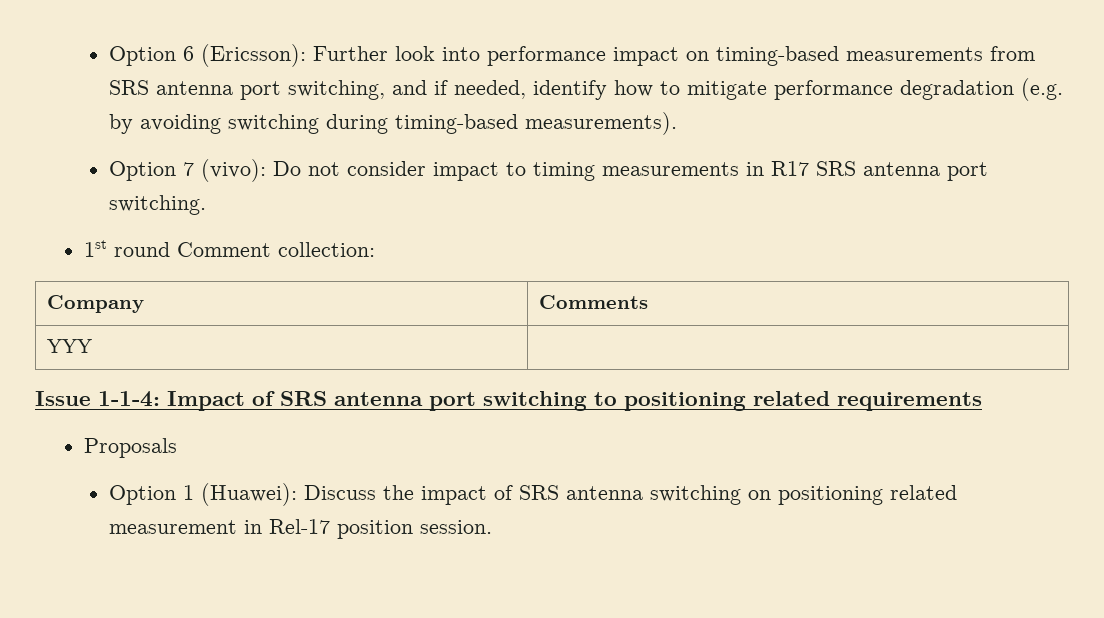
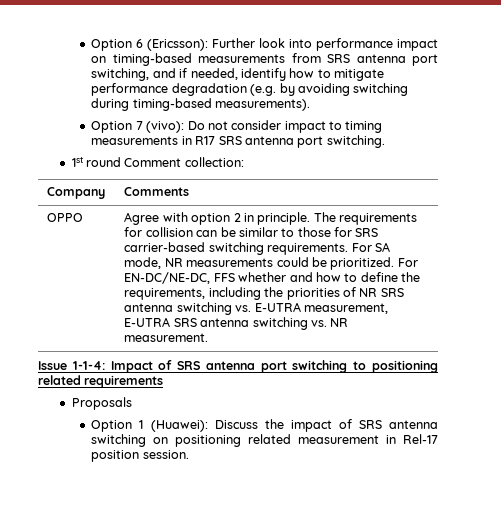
[46,339,92,353] YYY | -> [47,213,84,222] [124,212,418,225] [124,227,379,237] [124,242,390,255] [124,257,418,270] [124,272,421,284] [124,287,404,300] [124,302,388,315] [124,317,349,330] [124,333,209,342] OPPO | Agree with option 2 in principle. The requirements for collision can be similar to those for SRS carrier-based switching requirements. For SA mode, NR measurements could be prioritized. For EN-DC/NE-DC, FFS whether and how to define the requirements, including the priorities of NR SRS antenna switching vs. E-UTRA measurement, E-UTRA SRS antenna switching vs. NR measurement.

